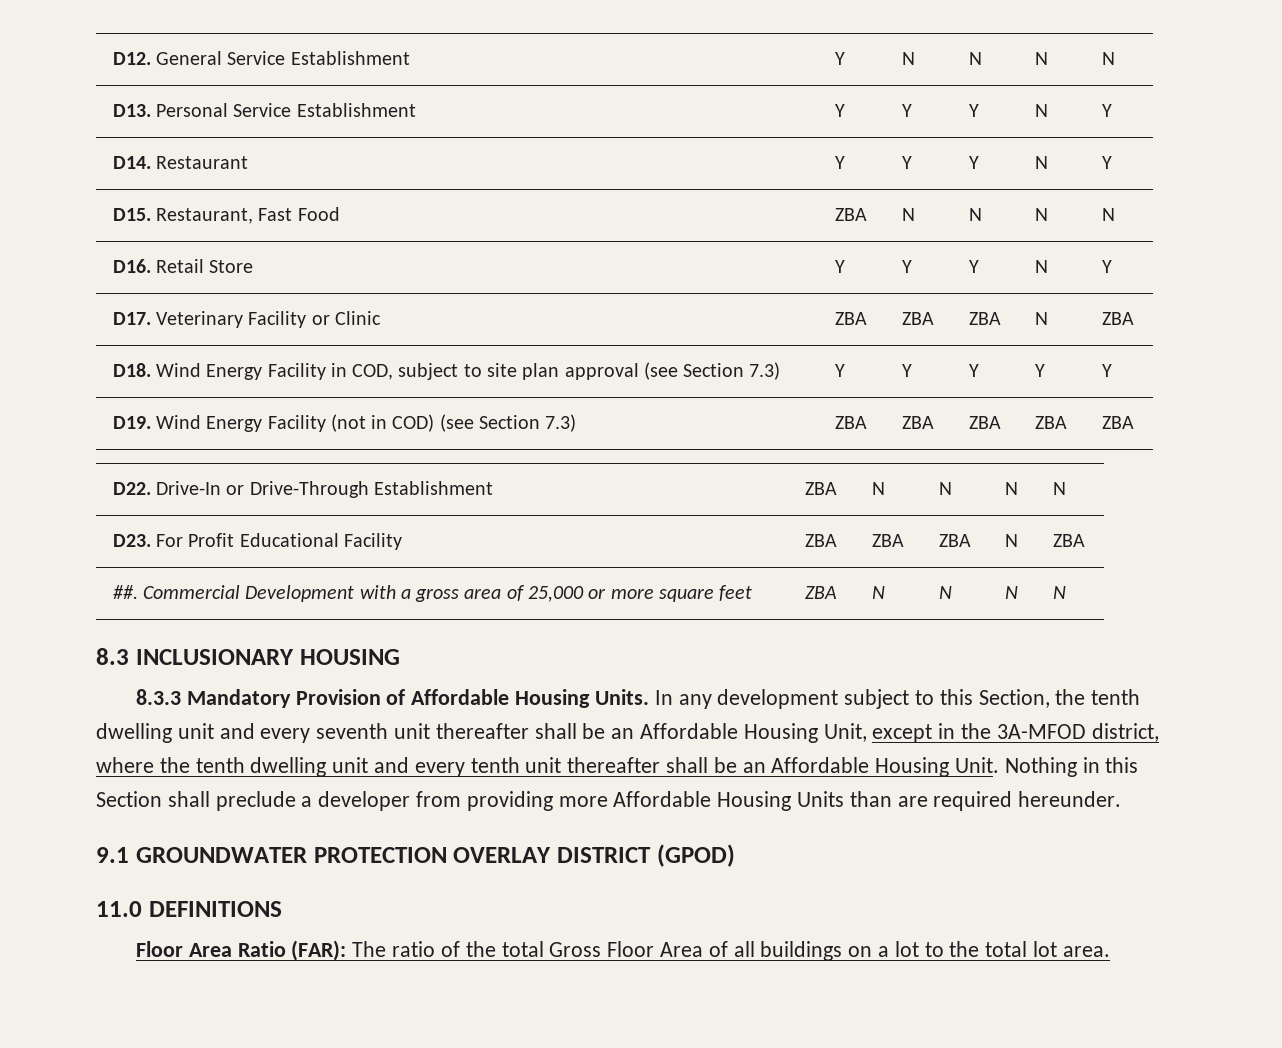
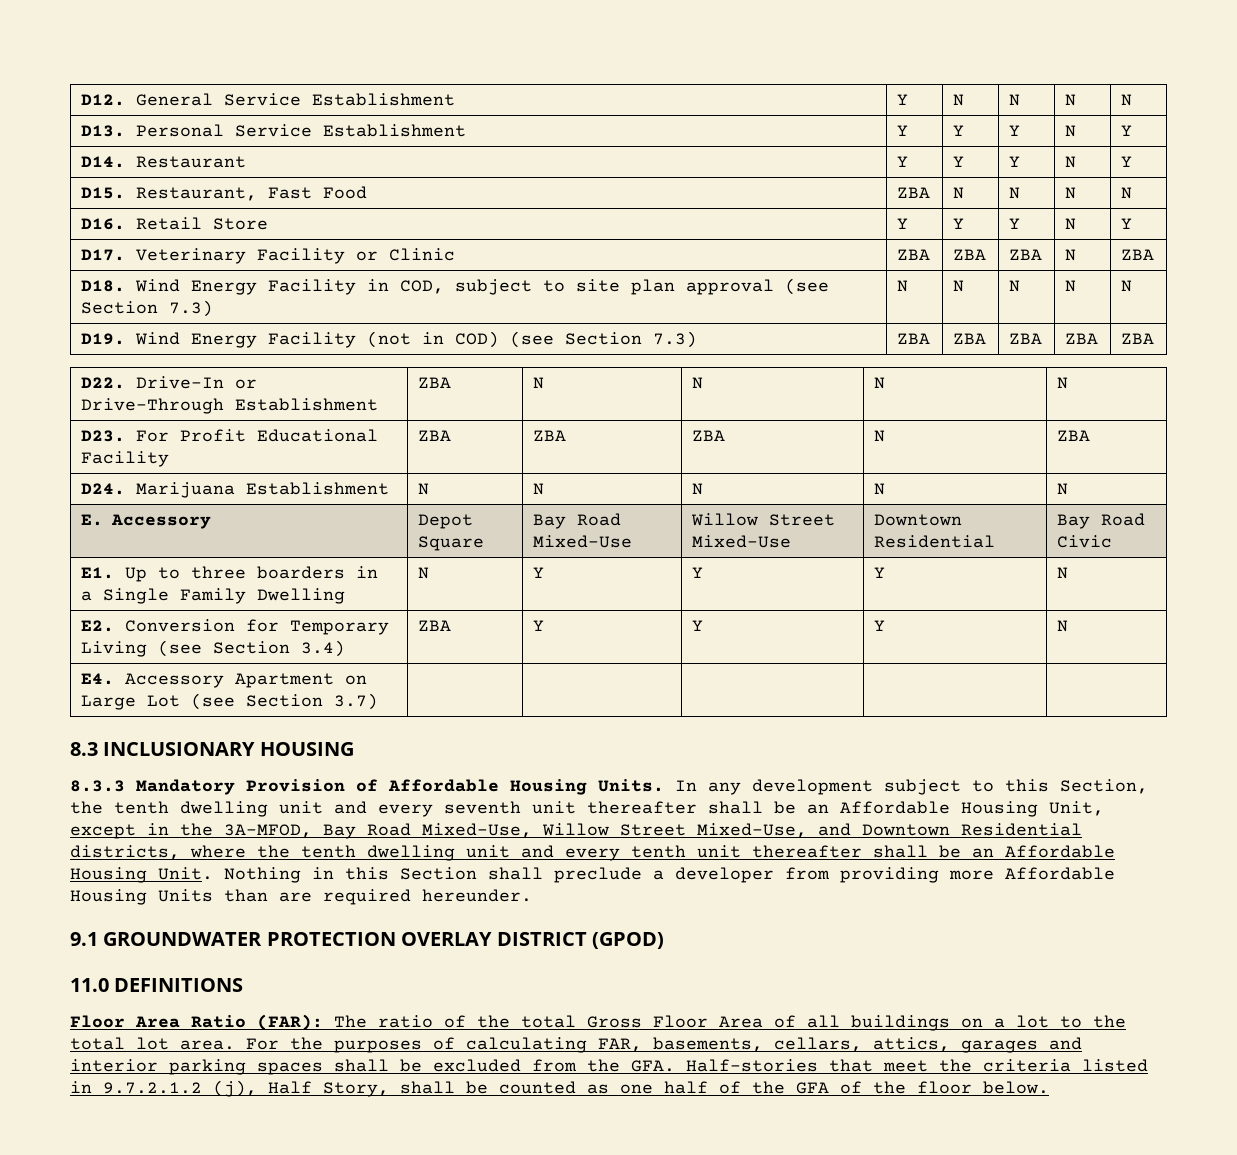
[834,364,845,377] [901,364,912,377] [968,364,979,377] [1034,364,1045,377] [1101,364,1112,377] Y | Y | Y | Y | Y -> [896,280,908,292] [952,280,964,292] [1008,280,1020,292] [1064,280,1076,292] [1120,280,1132,292] N | N | N | N | N
[112,585,753,602] [804,586,837,599] [871,586,885,599] [938,586,952,599] [1004,586,1018,599] [1052,586,1066,599] ##. Commercial Development with a gross area of 25,000 or more square feet | ZBA | N | N | N | N -> [80,482,389,498] [417,483,429,495] [532,483,544,495] [691,483,703,495] [873,483,885,495] [1056,483,1068,495] [80,514,211,529] [417,514,473,529] [417,536,484,551] [532,513,621,529] [532,535,632,548] [690,513,835,526] [691,535,791,548] [873,514,962,526] [873,535,995,548] [1056,513,1145,529] [1056,535,1112,548] [80,566,378,582] [80,588,345,604] [417,567,429,579] [532,567,544,578] [691,567,703,578] [873,567,885,578] [1056,567,1068,579] [80,619,389,635] [80,640,345,657] [417,620,451,631] [532,620,544,631] [691,620,703,631] [873,620,885,631] [1056,620,1068,632] [80,673,367,688] [80,693,378,710] D24. Marijuana Establishment | N | N | N | N | N // E. Accessory | Depot Square | Bay Road Mixed-Use | Willow Street Mixed-Use | Downtown Residential | Bay Road Civic // E1. Up to three boarders in a Single Family Dwelling | N | Y | Y | Y | N // E2. Conversion for Temporary Living (see Section 3.4) | ZBA | Y | Y | Y | N // E4. Accessory Apartment on Large Lot (see Section 3.7) | | | | |
[996,723,1159,742] 3A-MFOD district, -> [224,823,1082,839] [70,845,180,860] 3A-MFOD, Bay Road Mixed-Use, Willow Street Mixed-Use, and Downtown Residential districts,
(1110, 951) none -> [246,1037,1082,1053] [70,1059,1148,1075] [70,1080,1049,1097] For the purposes of calculating FAR, basements, cellars, attics, garages and interior parking spaces shall be excluded from the GFA. Half-stories that meet the criteria listed in 9.7.2.1.2 (j), Half Story, shall be counted as one half of the GFA of the floor below.

